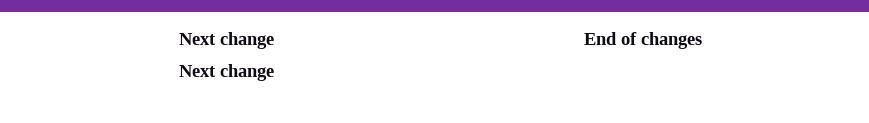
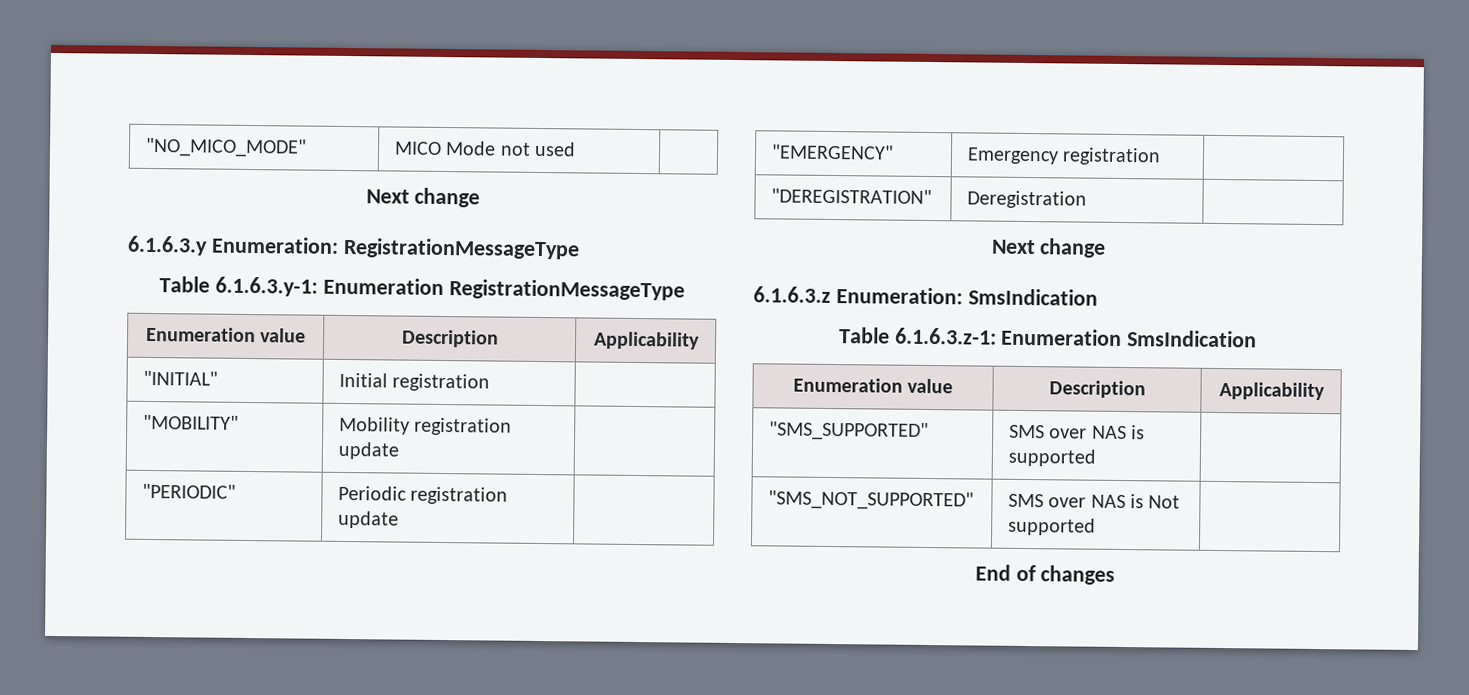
[178,32,274,49] [178,64,274,81] Next change // Next change -> [145,137,308,158] [394,141,576,157] [365,187,481,208] [127,235,580,260] [159,276,685,301] [145,326,307,343] [400,329,499,348] [592,331,700,350] [143,370,219,386] [339,372,491,392] [143,414,240,430] [339,416,513,436] [338,441,401,460] [142,483,237,499] [338,485,509,505] [338,510,400,529] [771,144,895,160] [967,147,1162,166] [771,188,933,205] [967,190,1088,209] [990,238,1107,258] [753,286,1098,306] [838,327,1258,348] [792,377,954,394] [1048,380,1146,399] [1218,381,1325,401] [769,421,930,442] [1009,424,1145,440] [1008,448,1097,467] [768,490,975,511] [1008,493,1181,509] [1008,517,1097,536] "NO_MICO_MODE" | MICO Mode not used | // Next change // 6.1.6.3.y Enumeration: RegistrationMessageType // Table 6.1.6.3.y-1: Enumeration RegistrationMessageType // Enumeration value | Description | Applicability // "INITIAL" | Initial registration | // "MOBILITY" | Mobility registration update | // "PERIODIC" | Periodic registration update | // "EMERGENCY" | Emergency registration | // "DEREGISTRATION" | Deregistration | // Next change // 6.1.6.3.z Enumeration: SmsIndication // Table 6.1.6.3.z-1: Enumeration SmsIndication // Enumeration value | Description | Applicability // "SMS_SUPPORTED" | SMS over NAS is supported | // "SMS_NOT_SUPPORTED" | SMS over NAS is Not supported |

